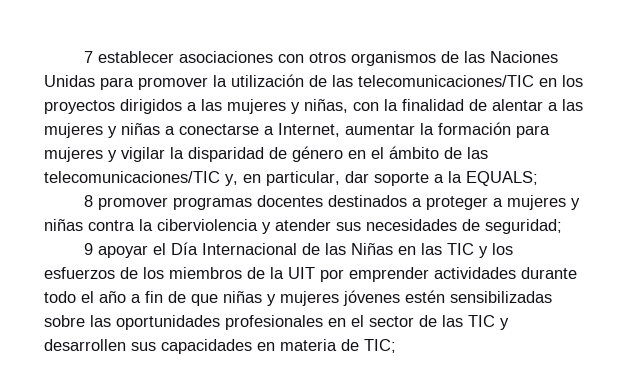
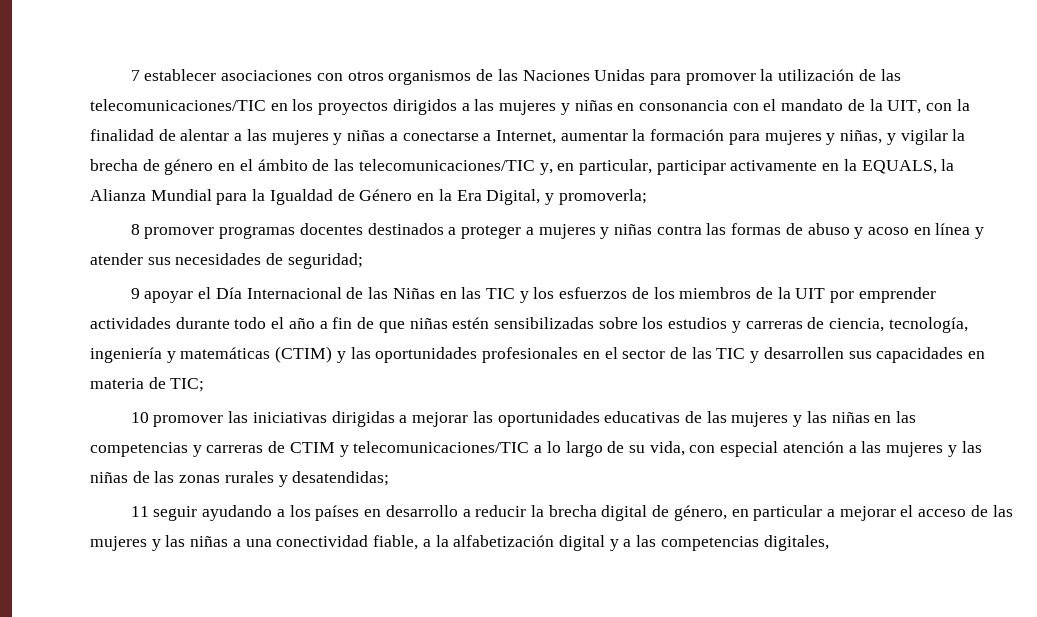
[304,99,348,113] niñas, -> [574,99,922,114] niñas en consonancia con el mandato de la UIT,
(117, 156) none -> [840,130,896,145] niñas, y
[188,147,264,162] disparidad -> [90,159,138,171] brecha
[345,171,538,186] dar soporte a la EQUALS; -> [656,159,955,175] [90,189,647,205] participar activamente en la EQUALS, la Alianza Mundial para la Igualdad de Género en la Era Digital, y promoverla;
[139,219,258,231] la ciberviolencia -> [706,223,971,239] las formas de abuso y acoso en línea
[267,290,552,306] [44,315,85,327] y mujeres jóvenes estén sensibilizadas sobre -> [452,317,968,333] [90,346,346,363] estén sensibilizadas sobre los estudios y carreras de ciencia, tecnología, ingeniería y matemáticas (CTIM) y
(396, 346) none -> [130,411,917,427] [90,441,982,457] [90,471,390,487] [130,505,1013,521] [90,535,829,551] // 10 promover las iniciativas dirigidas a mejorar las oportunidades educativas de las mujeres y las niñas en las competencias y carreras de CTIM y telecomunicaciones/TIC a lo largo de su vida, con especial atención a las mujeres y las niñas de las zonas rurales y desatendidas; // 11 seguir ayudando a los países en desarrollo a reducir la brecha digital de género, en particular a mejorar el acceso de las mujeres y las niñas a una conectividad fiable, a la alfabetización digital y a las competencias digitales,

